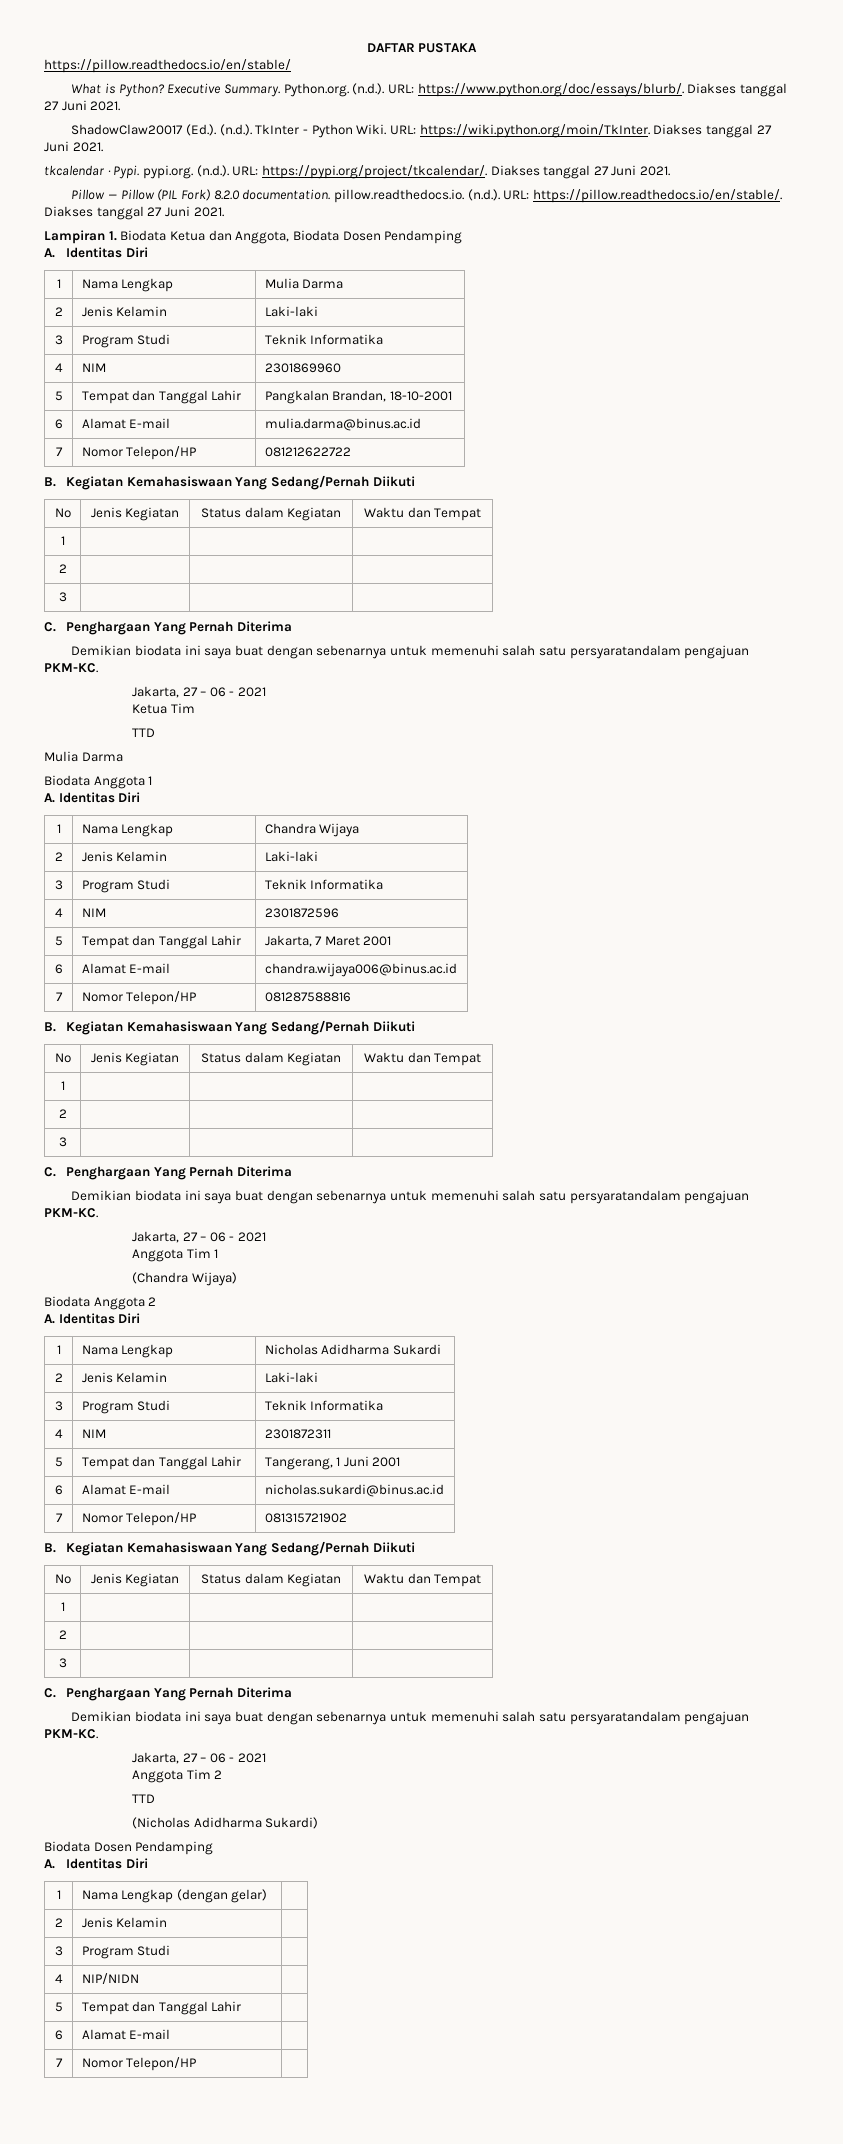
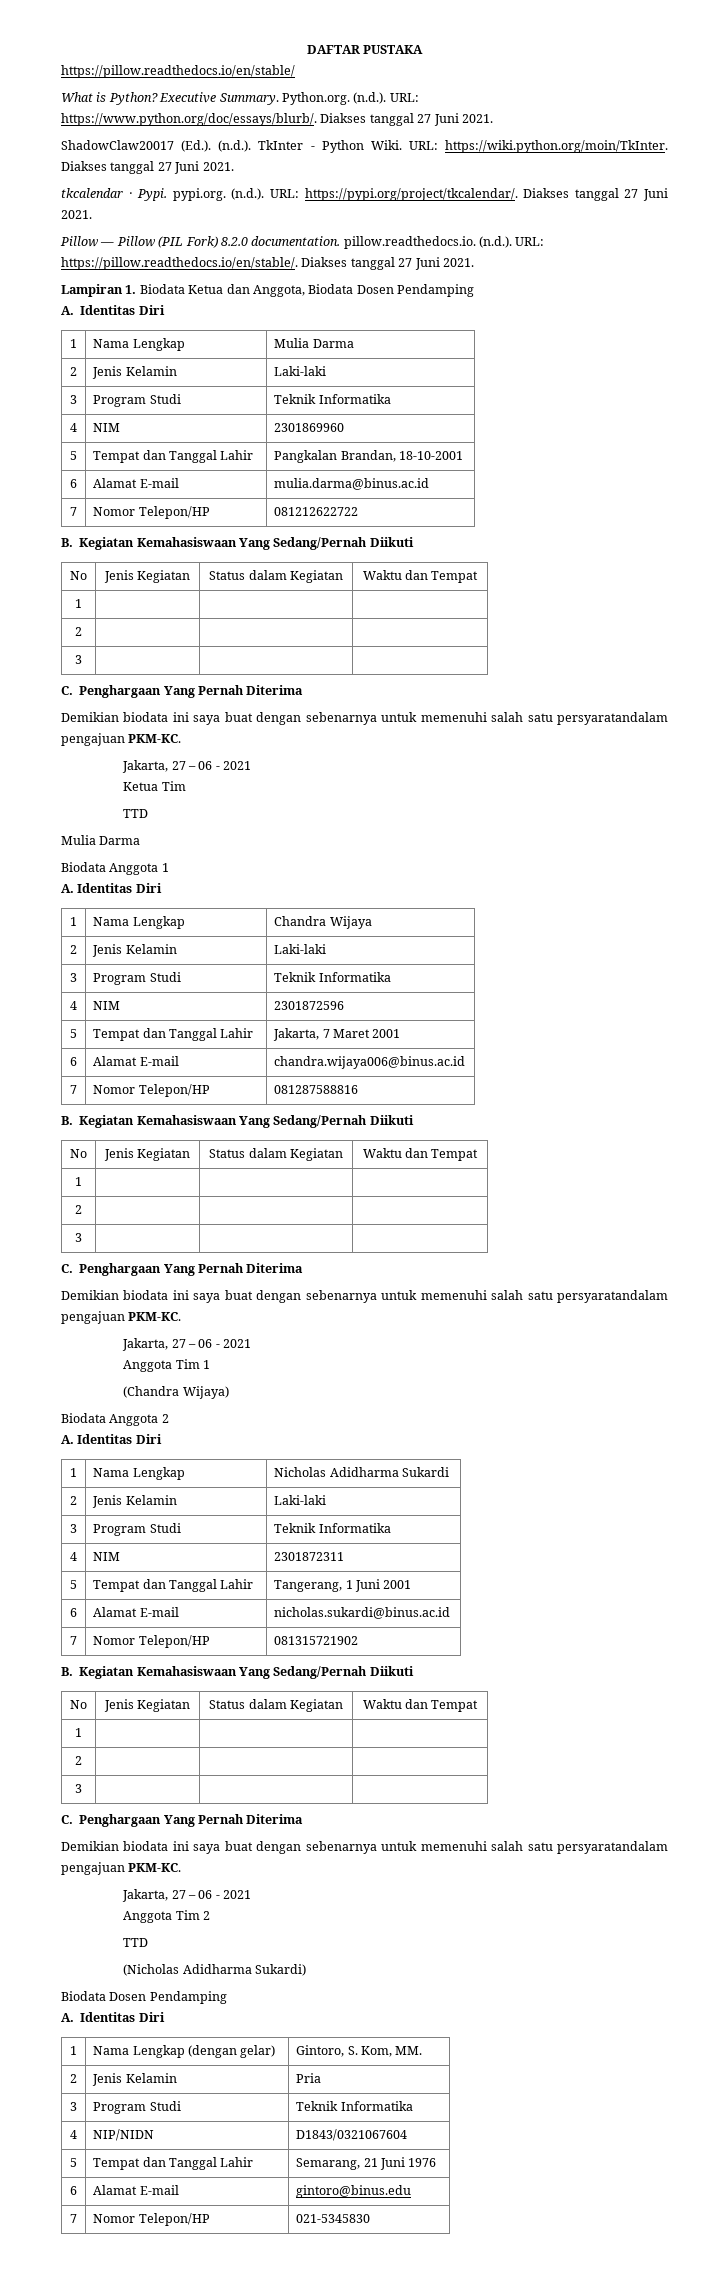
[54,1918,63,1927] [81,1917,168,1928] [54,1946,63,1956] [81,1945,171,1959] // 2 | Jenis Kelamin | // 3 | Program Studi | -> [296,2045,423,2057] [70,2074,77,2083] [92,2073,177,2086] [296,2073,322,2083] [70,2102,77,2111] [93,2101,181,2114] [296,2101,413,2111] Gintoro, S. Kom, MM. // 2 | Jenis Kelamin | Pria // 3 | Program Studi | Teknik Informatika
[54,2002,63,2012] [81,2001,242,2015] [54,2030,63,2040] [81,2029,171,2040] [55,2058,63,2067] [81,2057,197,2071] // 5 | Tempat dan Tanggal Lahir | // 6 | Alamat E-mail | // 7 | Nomor Telepon/HP | -> [296,2129,408,2141] [70,2158,77,2167] [93,2157,254,2170] [296,2157,437,2170] [70,2186,77,2195] [93,2185,179,2195] [296,2185,412,2198] [70,2214,77,2223] [93,2213,210,2226] [296,2214,371,2223] D1843/0321067604 // 5 | Tempat dan Tanggal Lahir | Semarang, 21 Juni 1976 // 6 | Alamat E-mail | gintoro@binus.edu // 7 | Nomor Telepon/HP | 021-5345830

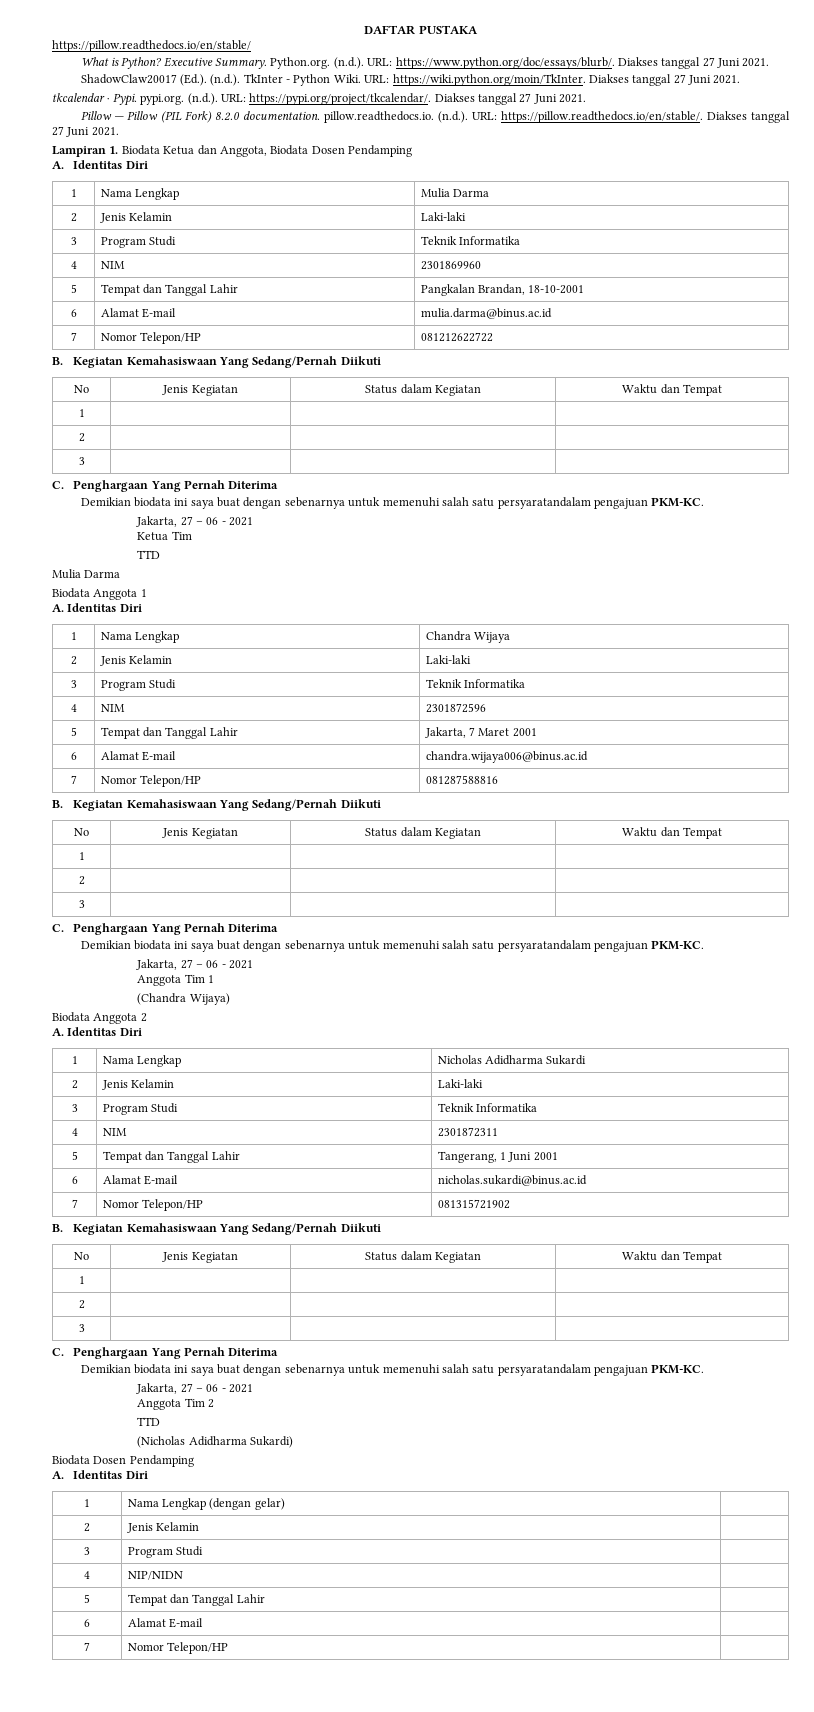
[296,2045,423,2057] [70,2074,77,2083] [92,2073,177,2086] [296,2073,322,2083] [70,2102,77,2111] [93,2101,181,2114] [296,2101,413,2111] Gintoro, S. Kom, MM. // 2 | Jenis Kelamin | Pria // 3 | Program Studi | Teknik Informatika -> [84,1523,90,1532] [126,1522,200,1533] [84,1547,90,1555] [127,1546,204,1558] // 2 | Jenis Kelamin | // 3 | Program Studi |
[296,2129,408,2141] [70,2158,77,2167] [93,2157,254,2170] [296,2157,437,2170] [70,2186,77,2195] [93,2185,179,2195] [296,2185,412,2198] [70,2214,77,2223] [93,2213,210,2226] [296,2214,371,2223] D1843/0321067604 // 5 | Tempat dan Tanggal Lahir | Semarang, 21 Juni 1976 // 6 | Alamat E-mail | gintoro@binus.edu // 7 | Nomor Telepon/HP | 021-5345830 -> [84,1594,90,1603] [127,1594,265,1606] [84,1619,90,1627] [127,1618,204,1628] [84,1642,90,1651] [127,1642,229,1654] // 5 | Tempat dan Tanggal Lahir | // 6 | Alamat E-mail | // 7 | Nomor Telepon/HP |

